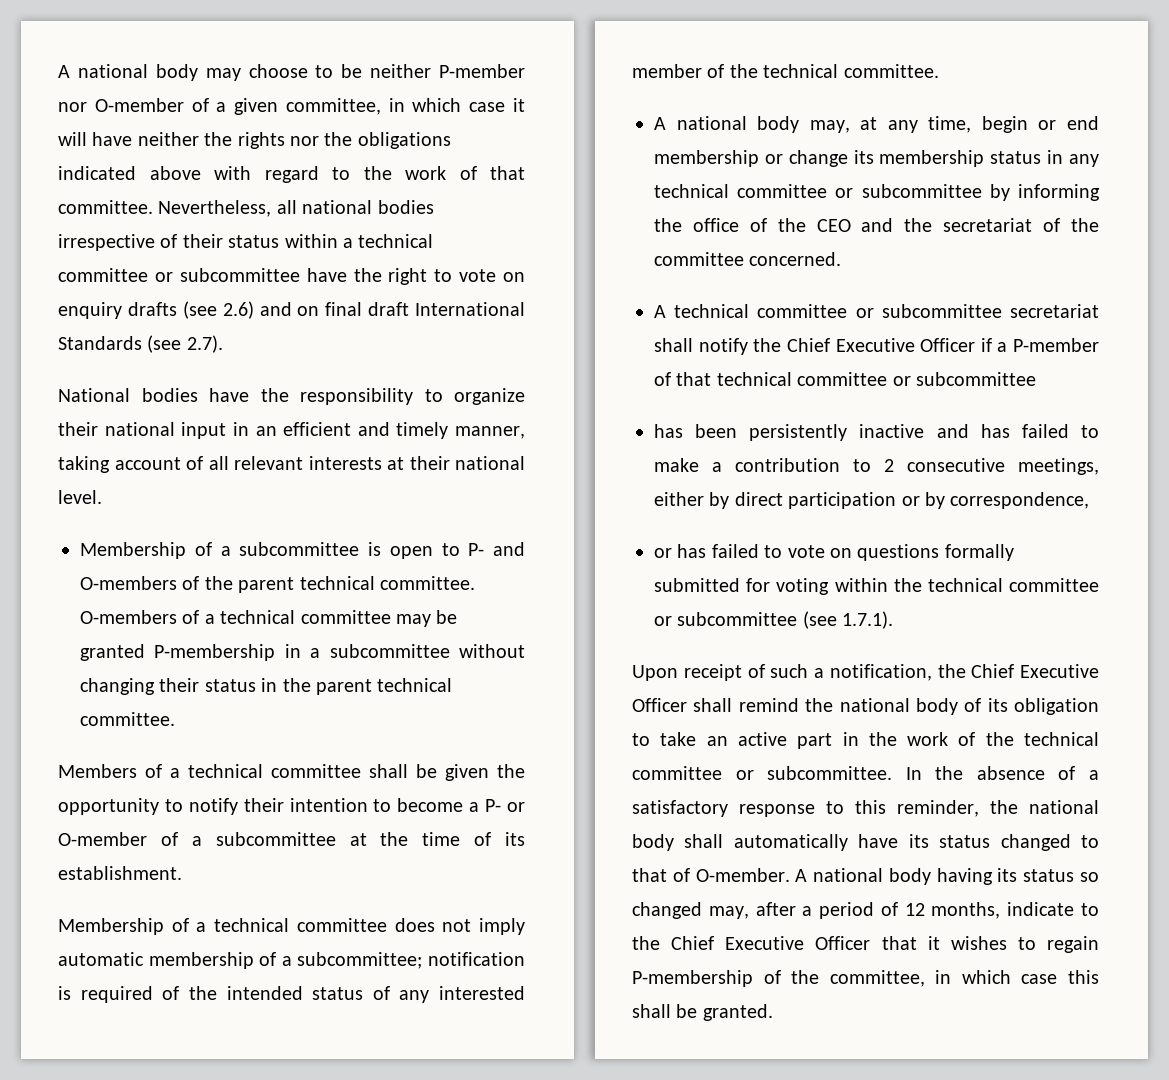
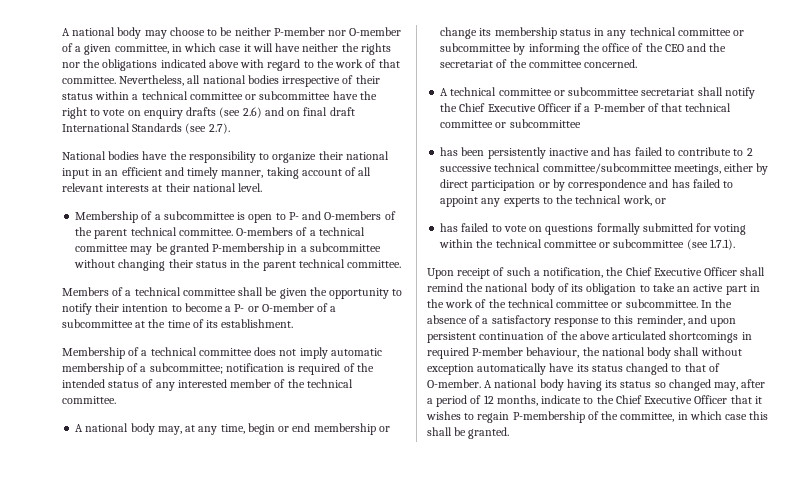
[654,458,1005,472] make a contribution to 2 consecutive -> [678,147,753,156] [440,163,672,174] contribute to 2 successive technical committee/subcommittee
[950,492,1090,509] [654,548,672,558] correspondence, // or -> [568,179,734,191] [440,195,666,207] correspondence and has failed to appoint any experts to the technical work, or //
(979, 808) none -> [687,315,737,327] [427,331,752,343] [427,347,580,359] and upon persistent continuation of the above articulated shortcomings in required P-member behaviour,
(724, 841) none -> [700,347,742,356] [427,364,474,375] without exception

